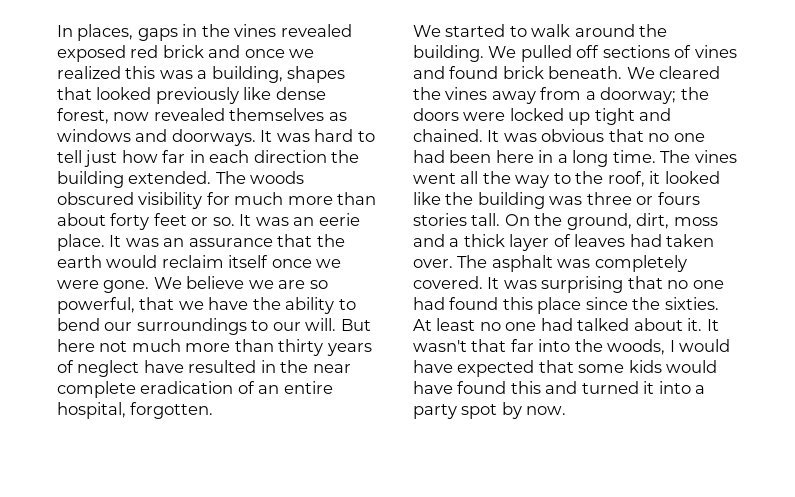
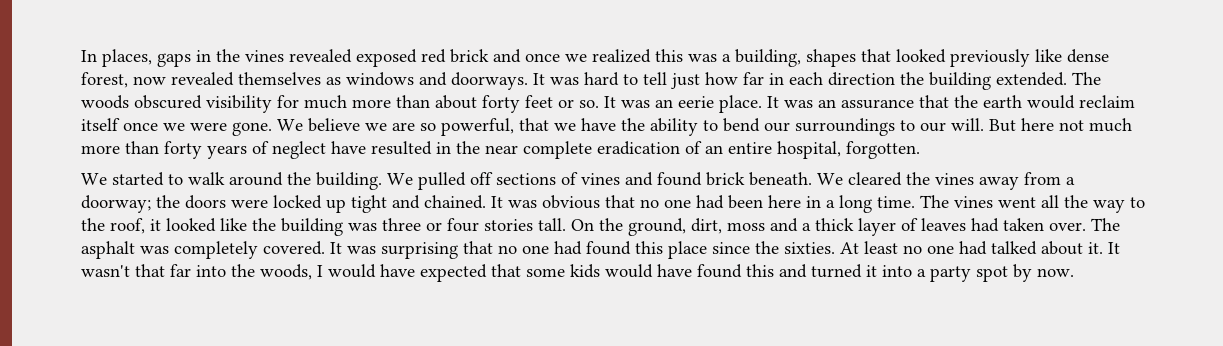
[278,339,324,356] thirty -> [164,141,202,159] forty
[657,192,700,205] fours -> [447,218,479,232] four

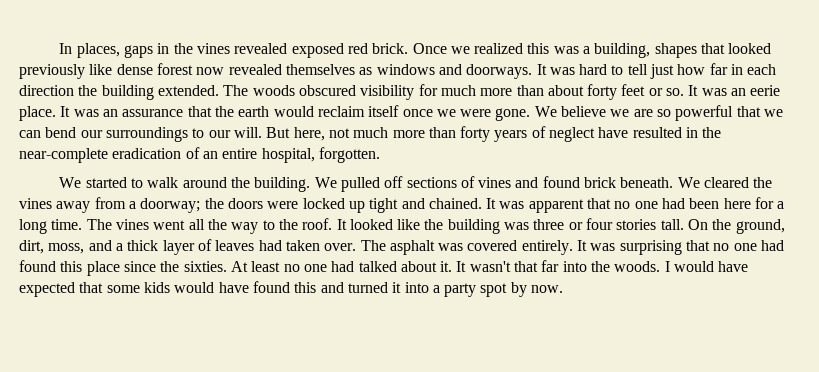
[450,49,560,63] brick and once -> [372,43,447,54] brick. Once
[81,72,128,88] forest, -> [156,63,193,75] forest
[441,118,514,136] powerful, -> [675,105,734,121] powerful
[581,118,718,136] have the ability to -> [19,130,41,138] can
[1021,118,1054,131] here -> [293,127,325,141] here,
[485,141,592,159] near complete -> [19,148,108,163] near-complete
[542,195,600,209] obvious -> [528,199,584,213] apparent
[806,196,821,208] in -> [755,197,775,209] for
[110,218,161,234] roof, it -> [302,218,347,230] roof. It
[727,222,765,231] moss -> [48,243,85,254] moss,
[174,241,325,259] completely covered. -> [467,240,573,255] covered entirely.
[260,264,312,280] woods, -> [614,261,661,272] woods.

